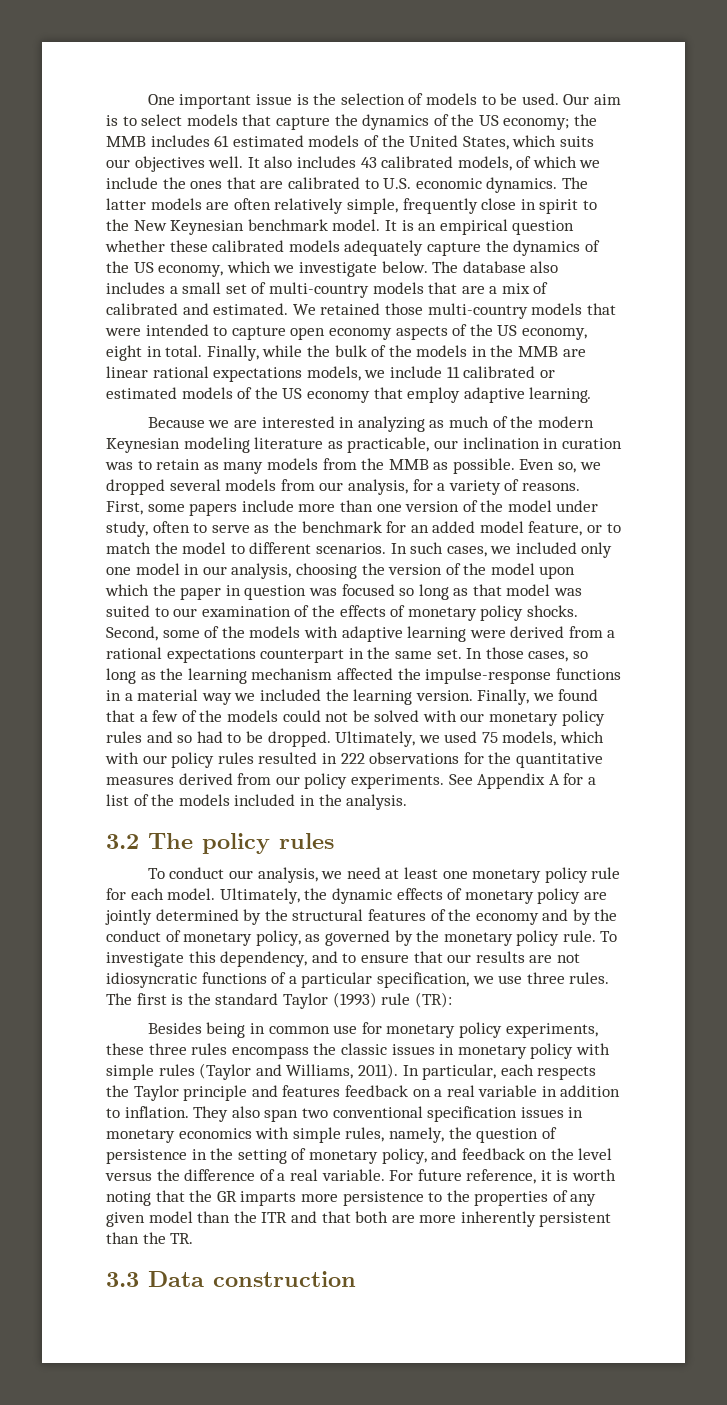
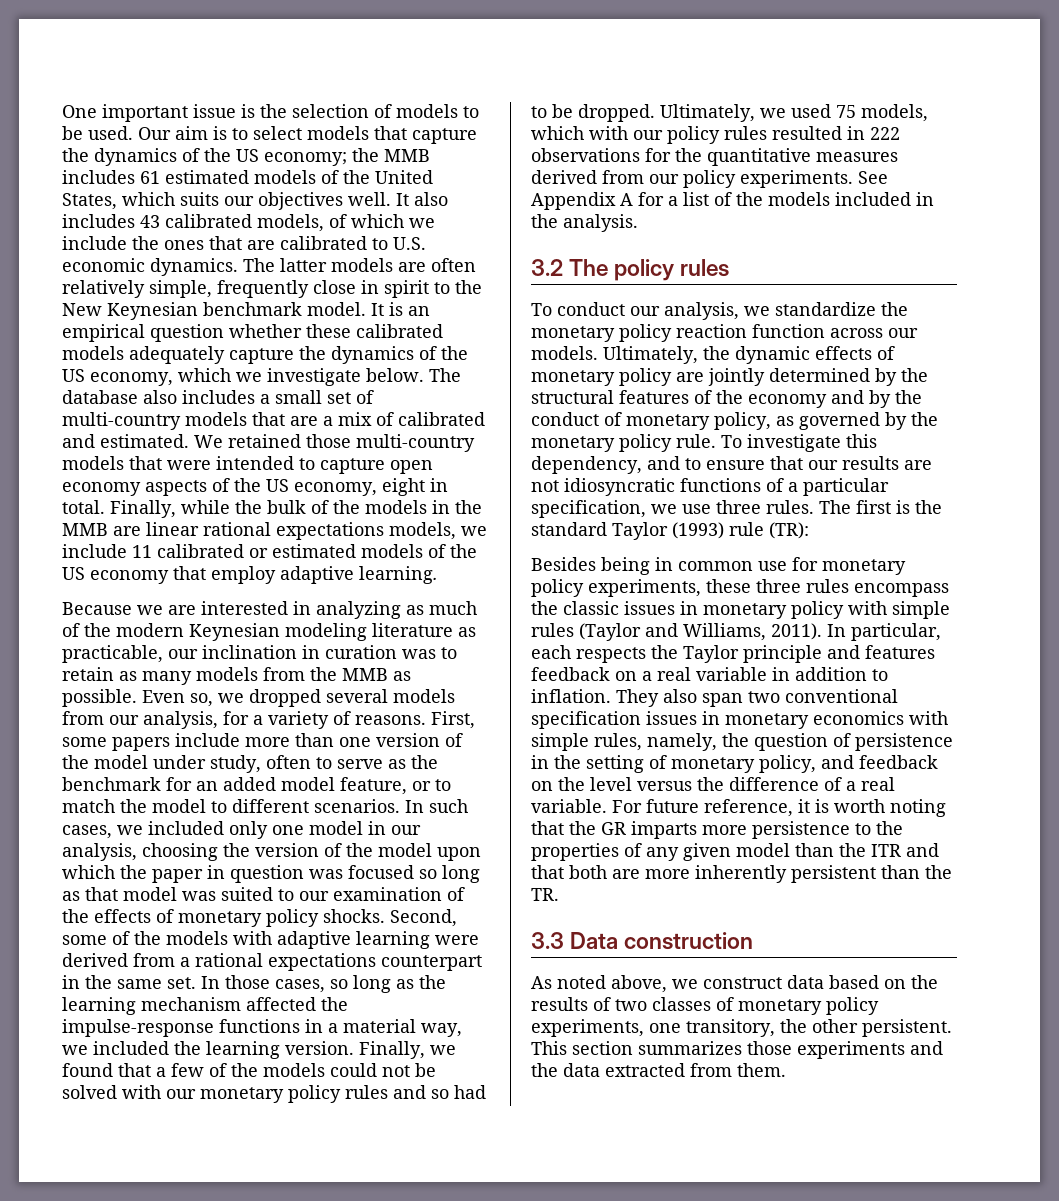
[201,693,232,705] way -> [421,1023,462,1037] way,
[346,867,621,883] [106,888,216,900] need at least one monetary policy rule for each model. -> [775,302,908,316] [531,324,918,342] [531,346,598,360] standardize the monetary policy reaction function across our models.
(356, 1279) none -> [531,975,938,993] [531,997,879,1015] [531,1019,952,1037] [531,1041,943,1059] [531,1063,786,1077] // As noted above, we construct data based on the results of two classes of monetary policy experiments, one transitory, the other persistent. This section summarizes those experiments and the data extracted from them.

